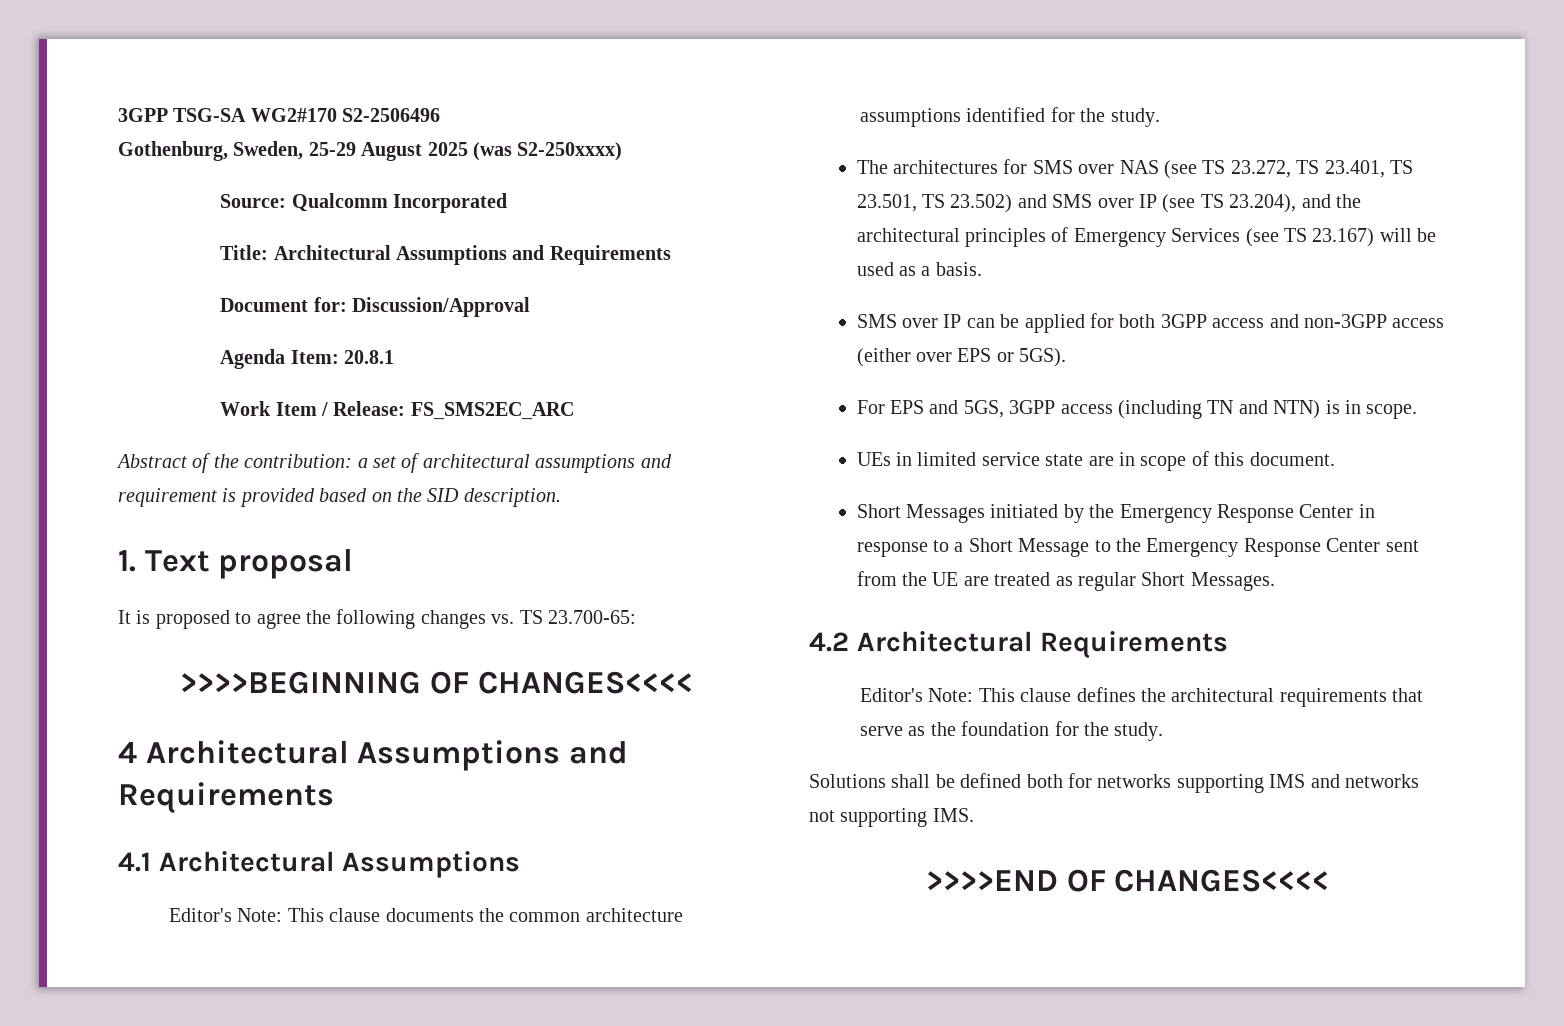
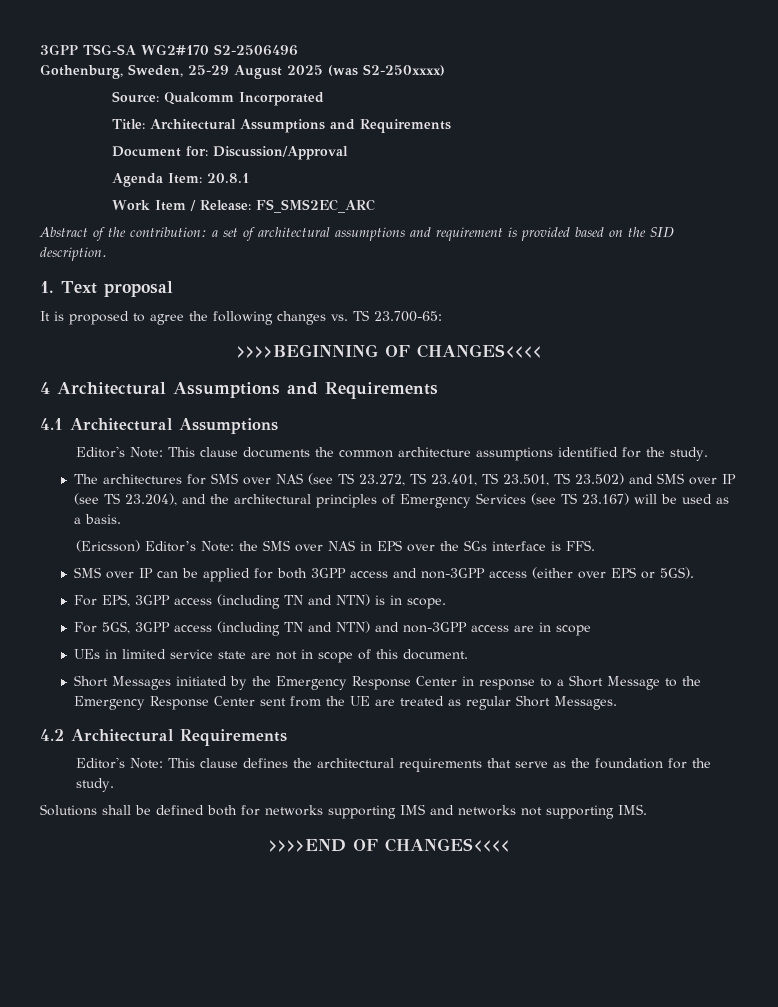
(982, 269) none -> [76,540,596,552] // (Ericsson) Editor’s Note: the SMS over NAS in EPS over the SGs interface is FFS.
[889,400,1004,418] EPS and 5GS, -> [101,594,130,607] EPS,
(1418, 411) none -> [73,621,591,636] // For 5GS, 3GPP access (including TN and NTN) and non-3GPP access are in scope
(1114, 461) none -> [275,651,297,660] not

